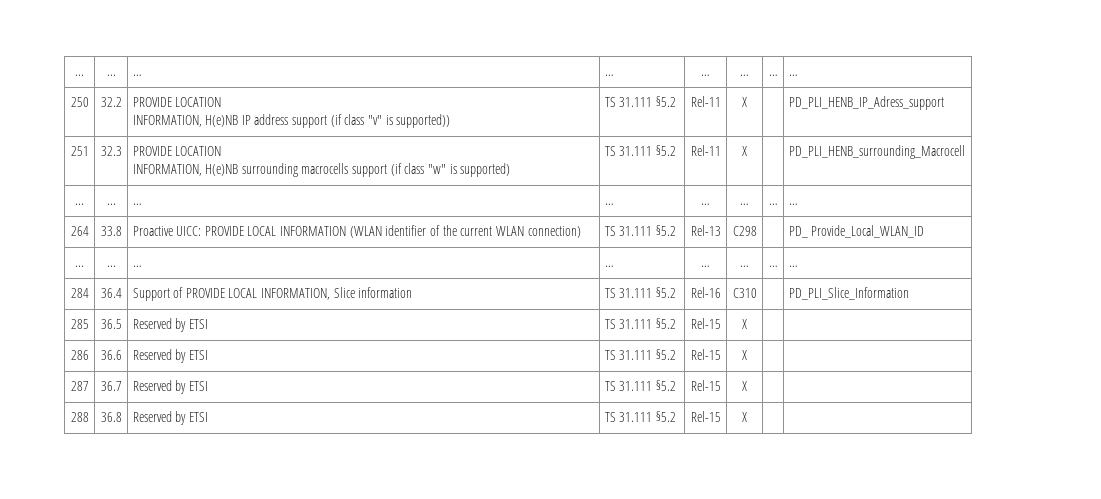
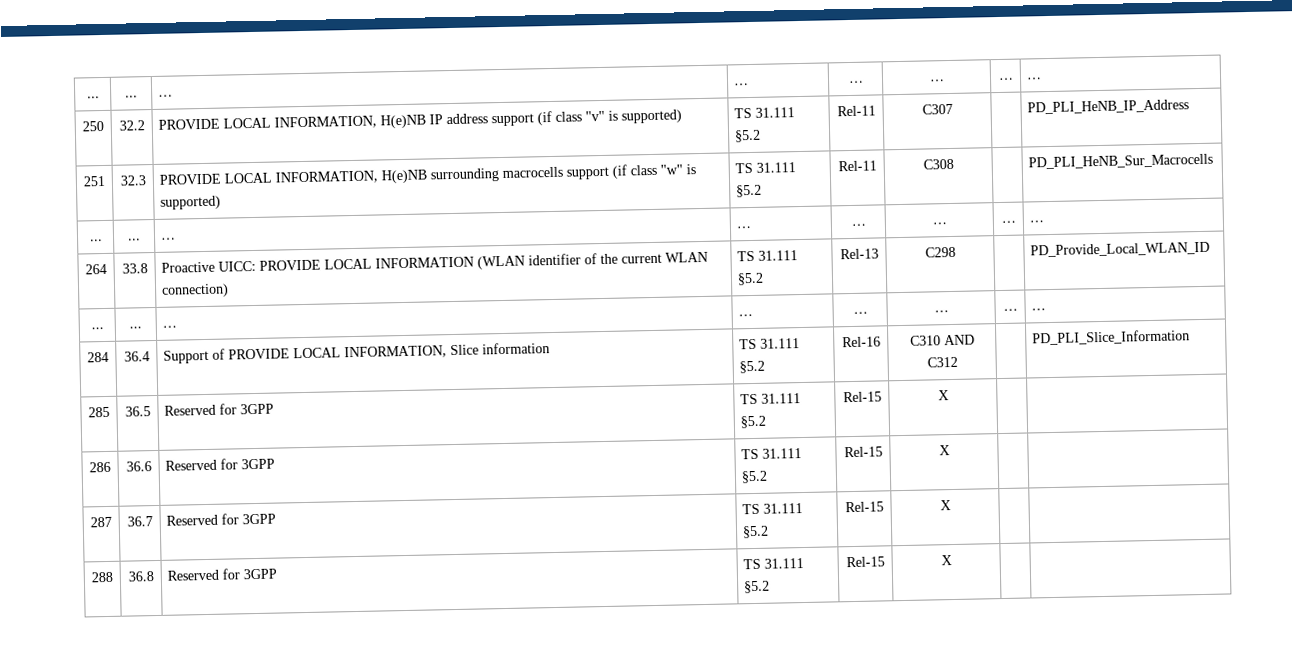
[175,97,222,107] LOCATION // -> [223,117,272,129] LOCAL
[396,114,451,128] [604,96,676,107] [690,96,721,107] [742,97,747,107] [788,96,944,110] supported)) | TS 31.111 §5.2 | Rel-11 | X | | PD_PLI_HENB_IP_Adress_support -> [621,109,683,124] [734,107,796,119] [734,129,762,143] [836,105,876,117] [921,103,953,115] [1027,99,1190,115] supported) | TS 31.111 §5.2 | Rel-11 | C307 | | PD_PLI_HeNB_IP_Address
[175,146,222,156] LOCATION // -> [224,172,273,184] LOCAL
[742,146,747,156] [788,145,965,159] X | | PD_PLI_HENB_surrounding_Macrocell -> [922,158,954,170] [1028,153,1214,170] C308 | | PD_PLI_HeNB_Sur_Macrocells
[788,225,925,238] PD_ Provide_Local_WLAN_ID -> [1030,241,1211,258] PD_Provide_Local_WLAN_ID
(757, 293) none -> [943,334,975,346] [926,356,958,368] AND C312
[175,318,208,332] by ETSI -> [219,403,275,415] for 3GPP
[175,349,208,363] by ETSI -> [220,458,276,470] for 3GPP
[175,380,208,394] by ETSI -> [221,513,277,525] for 3GPP
[175,411,208,425] by ETSI -> [222,568,278,580] for 3GPP

